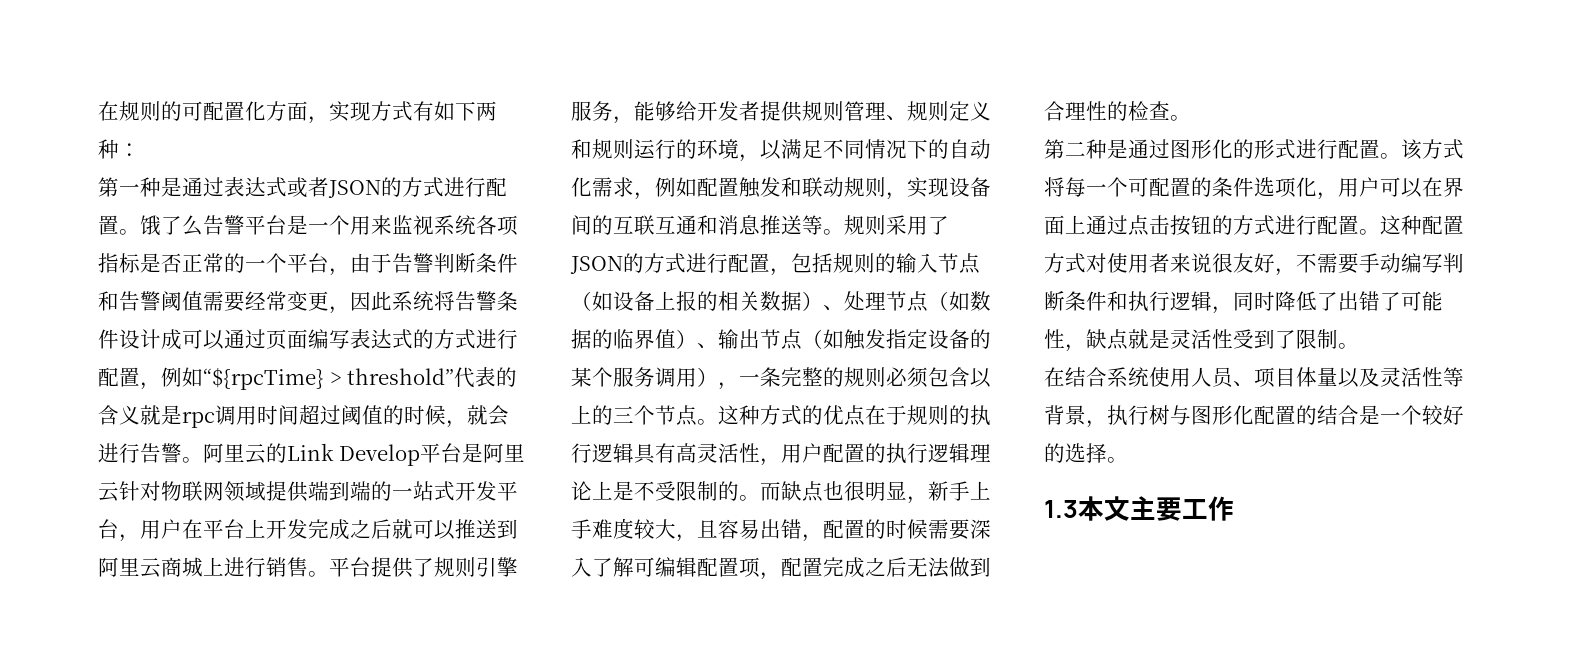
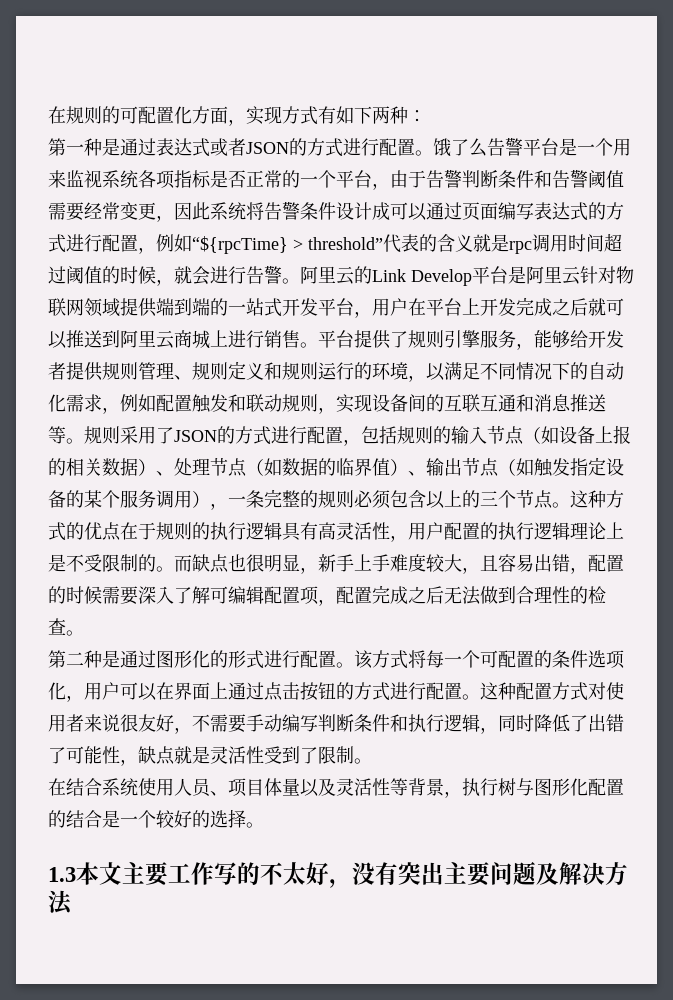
(1234, 508) none -> [214,861,628,888] [48,890,73,915] 写的不太好，没有突出主要问题及解决方法

